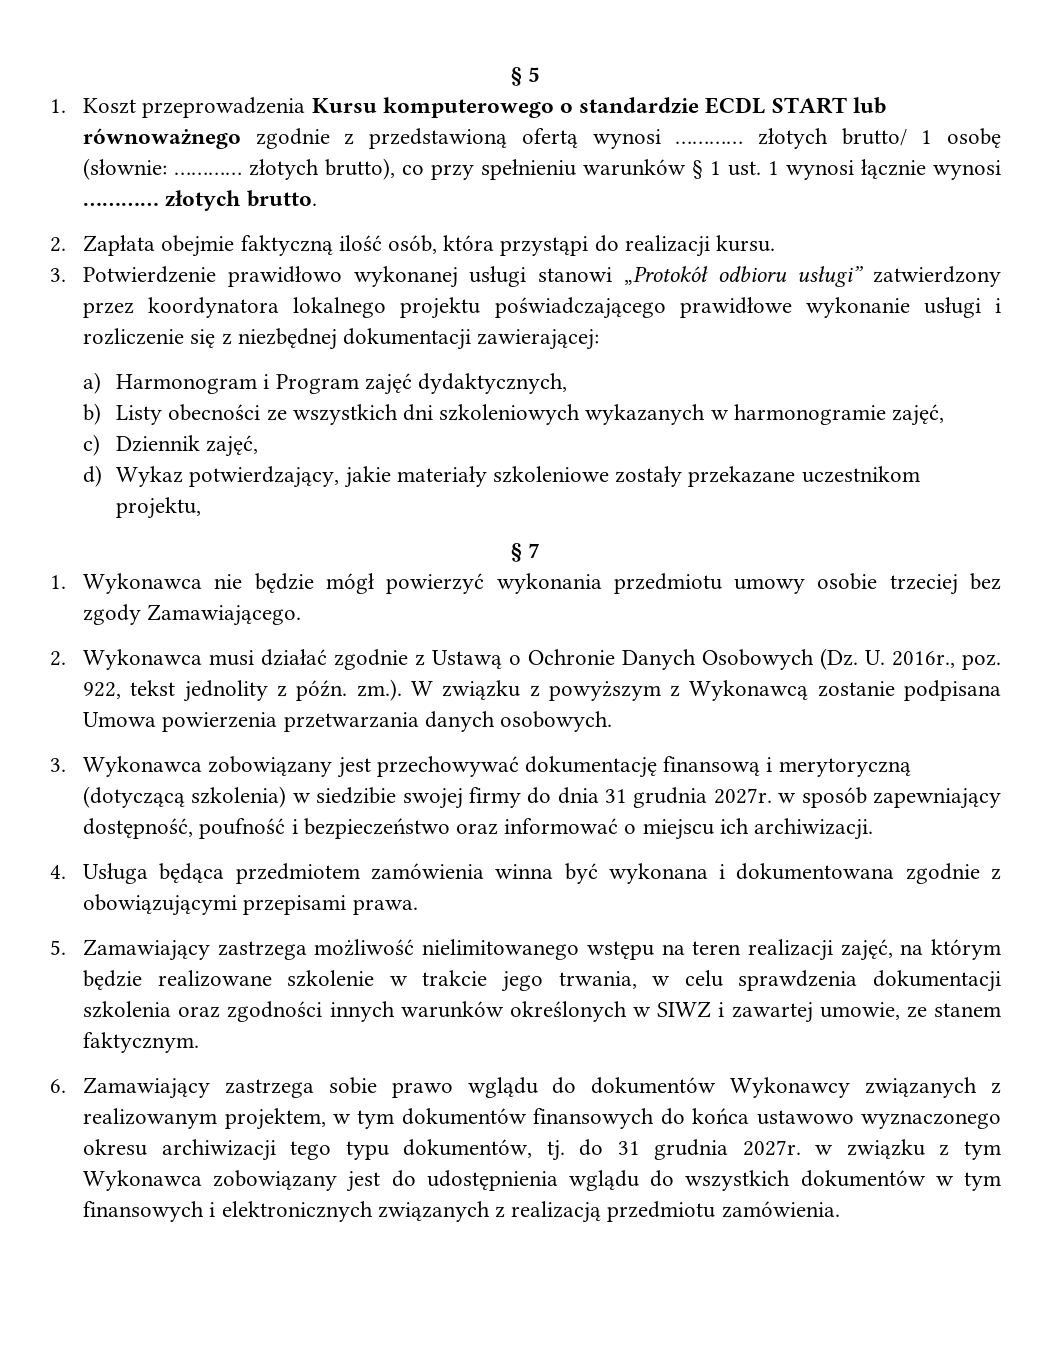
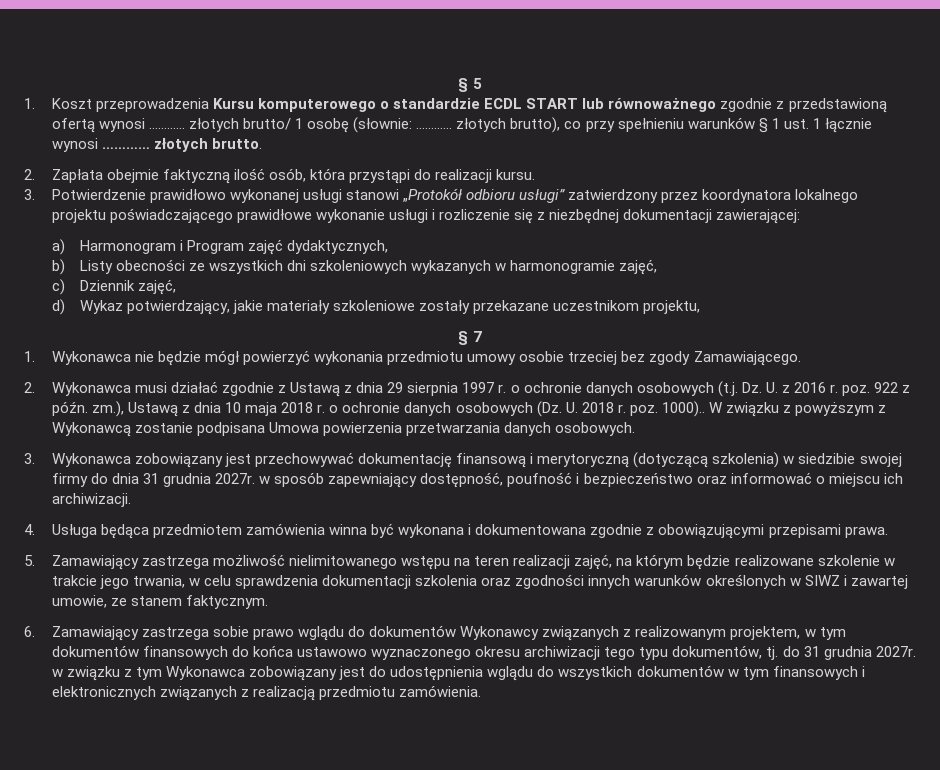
[786,160,855,180] wynosi -> (821, 123) none
[509,648,1001,670] [83,679,402,702] o Ochronie Danych Osobowych (Dz. U. 2016r., poz. 922, tekst jednolity z późn. zm.). -> [344,381,911,397] [51,401,705,417] z dnia 29 sierpnia 1997 r. o ochronie danych osobowych (t.j. Dz. U. z 2016 r. poz. 922 z późn. zm.), Ustawą z dnia 10 maja 2018 r. o ochronie danych osobowych (Dz. U. 2018 r. poz. 1000)..

